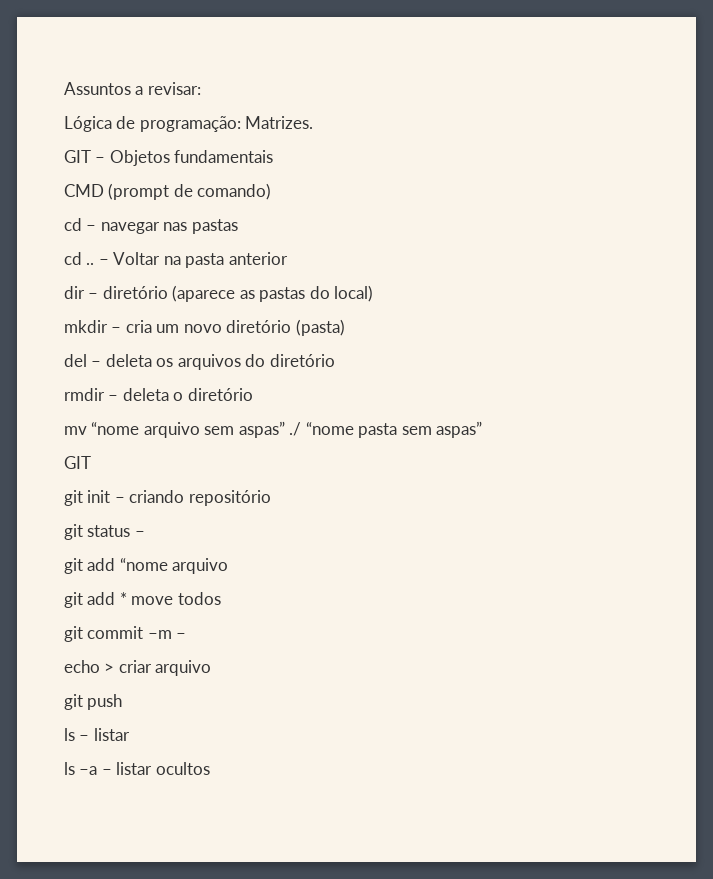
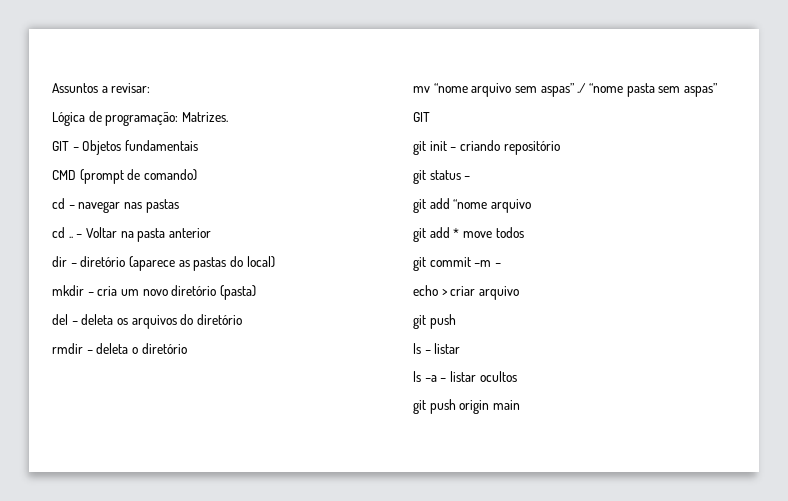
(210, 768) none -> [413,399,520,414] // git push origin main

